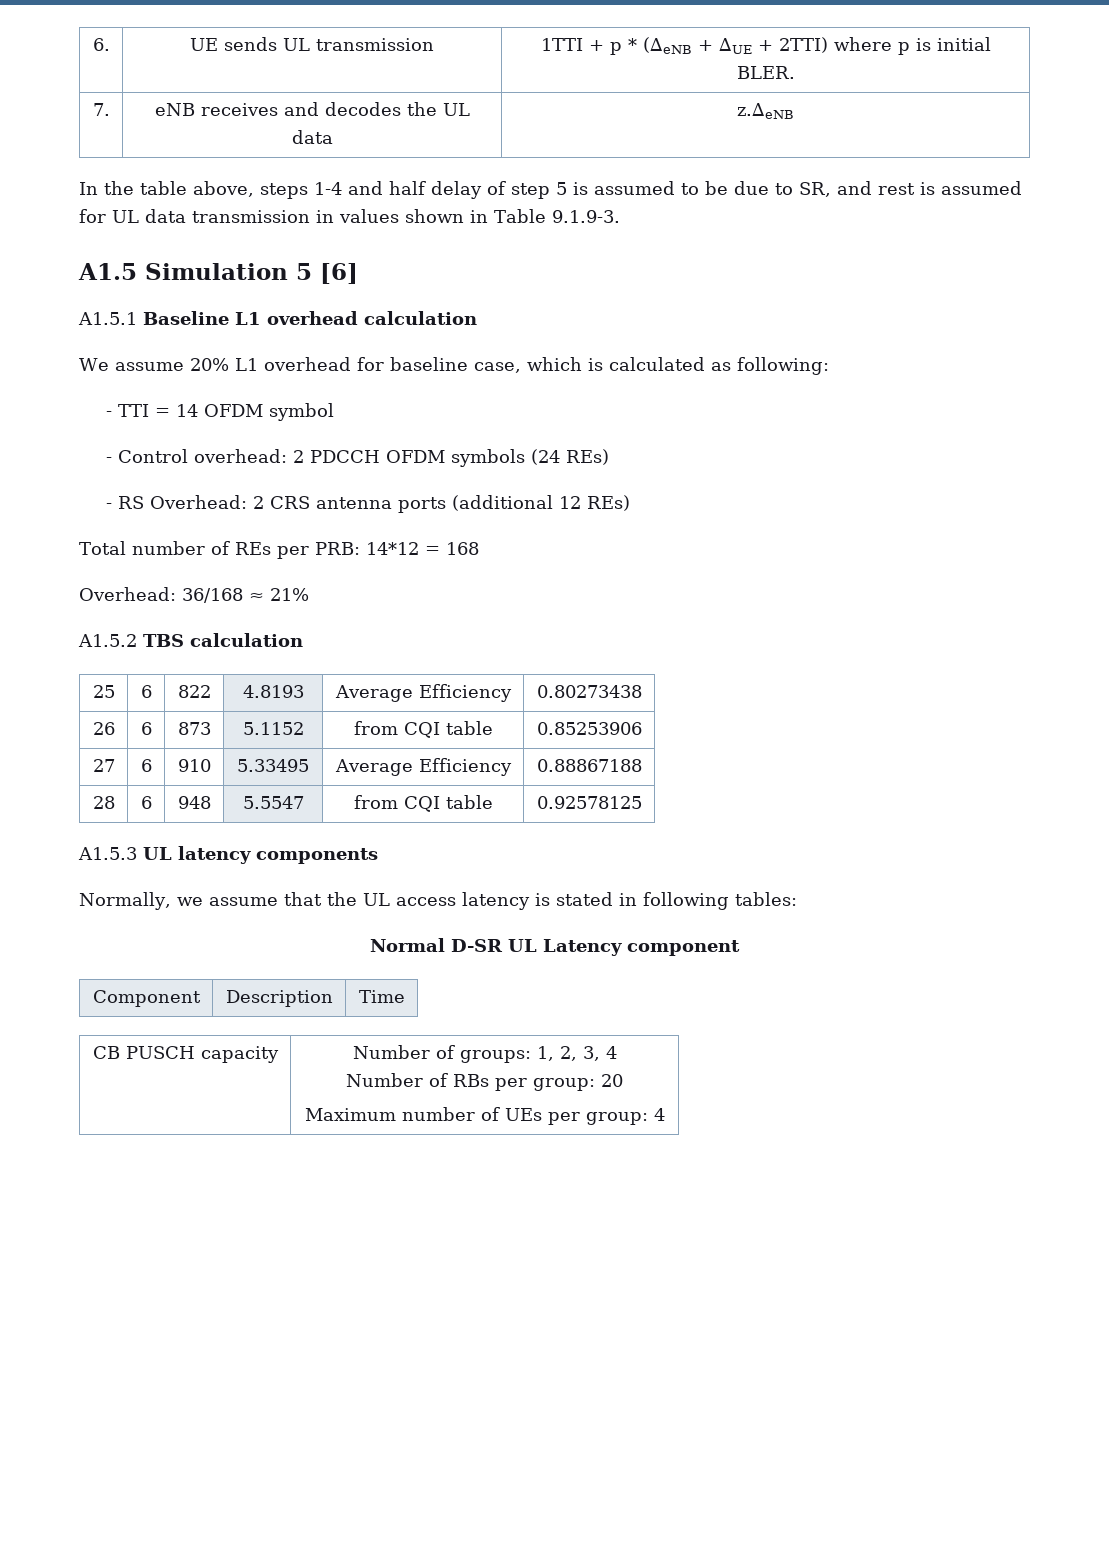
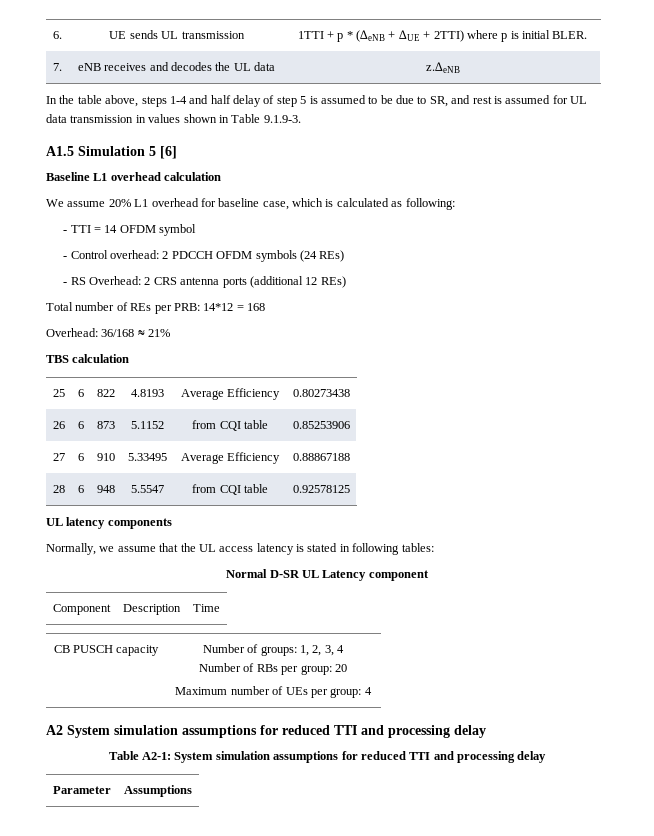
[78,312,137,325] A1.5.1 -> (177, 152) none
[78,634,137,647] A1.5.2 -> (171, 333) none
[78,847,137,860] A1.5.3 -> (350, 489) none
(665, 1114) none -> [46,725,486,738] [108,751,547,763] [53,786,111,794] [124,785,192,797] // A2 System simulation assumptions for reduced TTI and processing delay // Table A2-1: System simulation assumptions for reduced TTI and processing delay // Parameter | Assumptions

